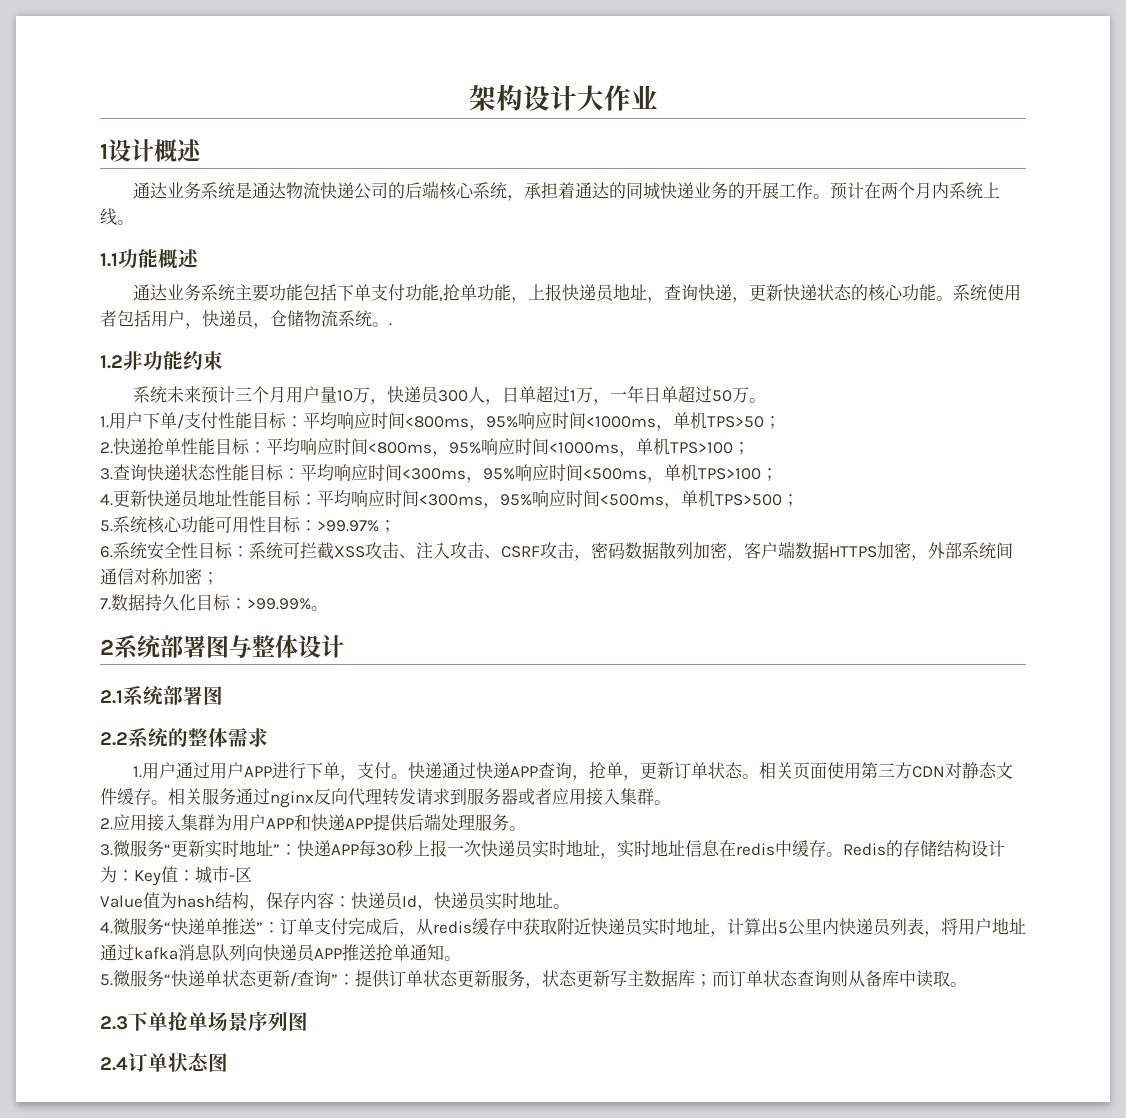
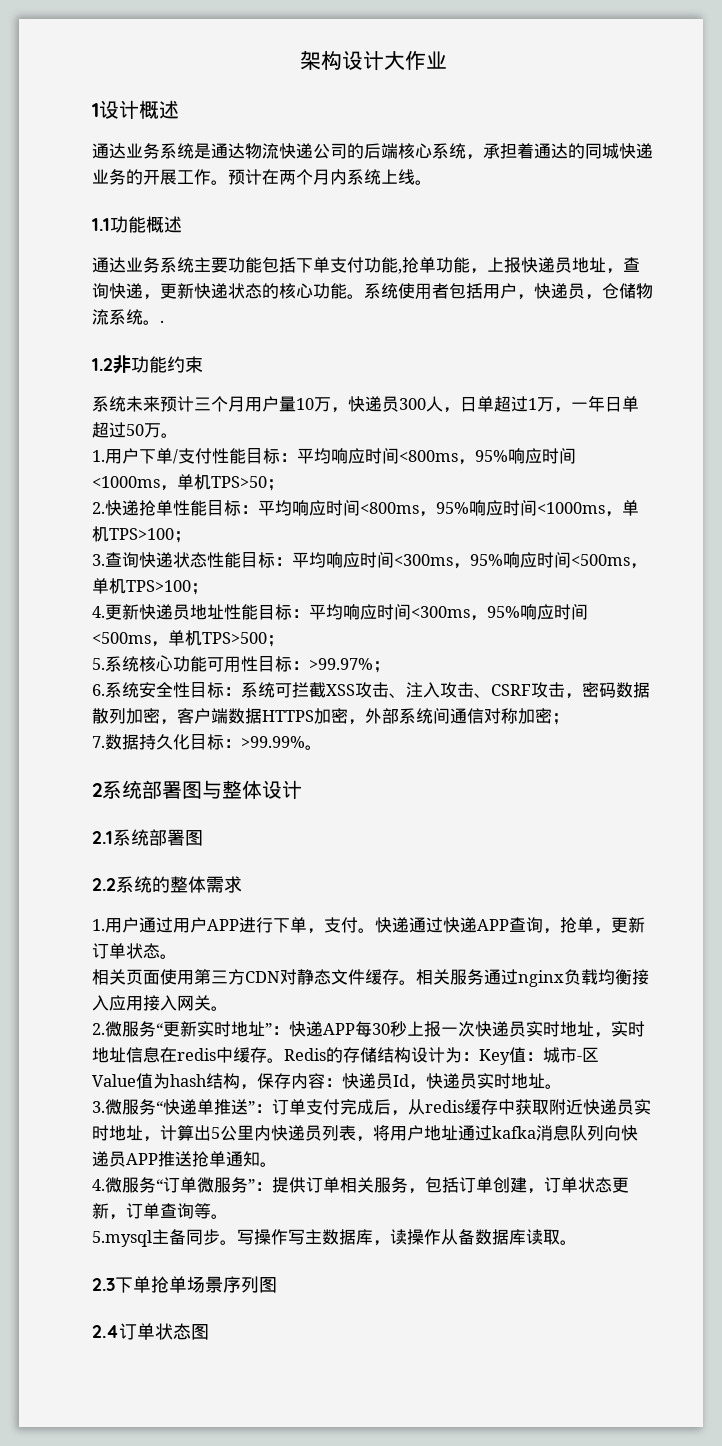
(759, 776) none -> (177, 956) //
[314,788,654,806] 反向代理转发请求到服务器或者应用接入集群 -> [564,969,649,985] [92,995,211,1011] 负载均衡接入应用接入网关
[113,813,526,832] [100,844,113,856] 应用接入集群为用户APP和快递APP提供后端处理服务。 // 3. -> (105, 1029) none
[100,922,113,934] 4. -> [92,1101,105,1113] 3.
[100,970,916,989] 5.微服务“快递单状态更新/查询”：提供订单状态更新服务，状态更新写主数据库；而订单状态查询则从备库中 -> [92,1177,629,1194] [92,1203,228,1220] [92,1229,526,1247] 4.微服务“订单微服务”：提供订单相关服务，包括订单创建，订单状态更新，订单查询等。 // 5.mysql主备同步。写操作写主数据库，读操作从备数据库

